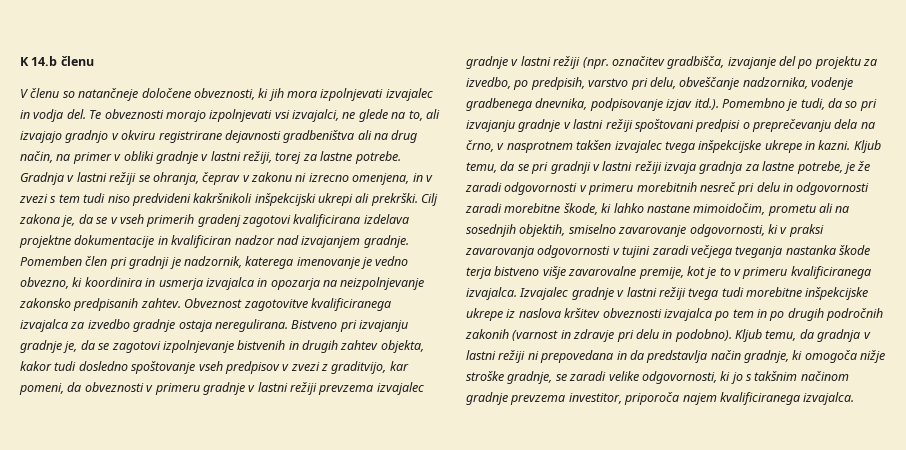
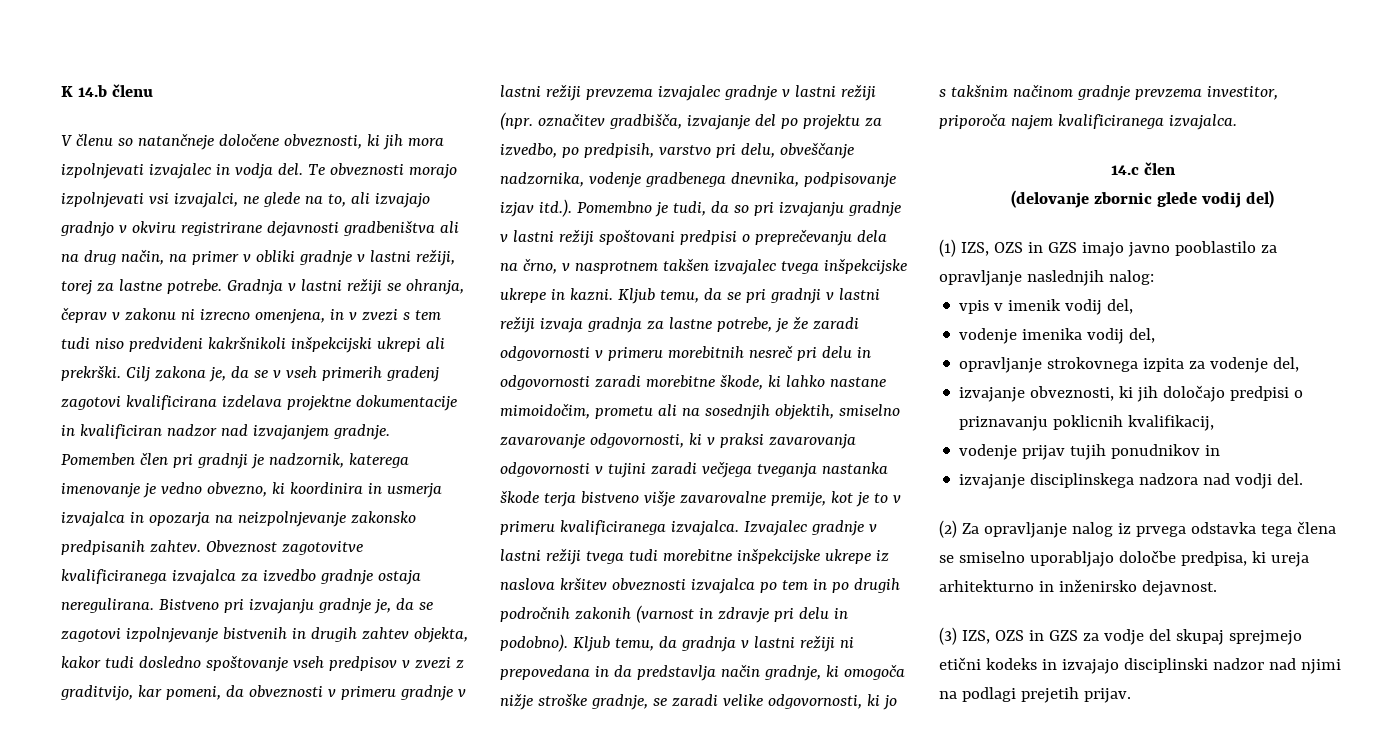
(855, 398) none -> [1110,162,1176,175] [1011,190,1274,208] [939,239,1277,257] [939,270,1154,286] [959,299,1134,315] [959,328,1156,344] [959,357,1300,373] [959,385,1304,402] [959,415,1215,431] [959,444,1221,460] [959,473,1304,489] [939,520,1336,538] [939,550,1309,567] [939,579,1217,596] [939,627,1302,645] [939,657,1341,674] [939,687,1131,703] // 14.c člen // (delovanje zbornic glede vodij del) // (1) IZS, OZS in GZS imajo javno pooblastilo za opravljanje naslednjih nalog: // vpis v imenik vodij del, // vodenje imenika vodij del, // opravljanje strokovnega izpita za vodenje del, // izvajanje obveznosti, ki jih določajo predpisi o priznavanju poklicnih kvalifikacij, // vodenje prijav tujih ponudnikov in // izvajanje disciplinskega nadzora nad vodji del. // (2) Za opravljanje nalog iz prvega odstavka tega člena se smiselno uporabljajo določbe predpisa, ki ureja arhitekturno in inženirsko dejavnost. // (3) IZS, OZS in GZS za vodje del skupaj sprejmejo etični kodeks in izvajajo disciplinski nadzor nad njimi na podlagi prejetih prijav.

